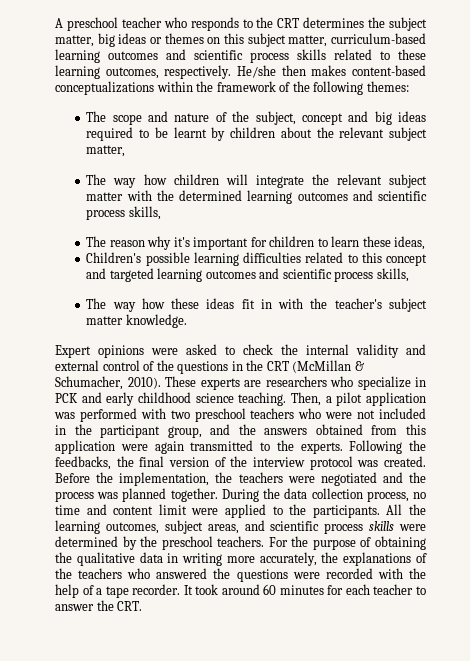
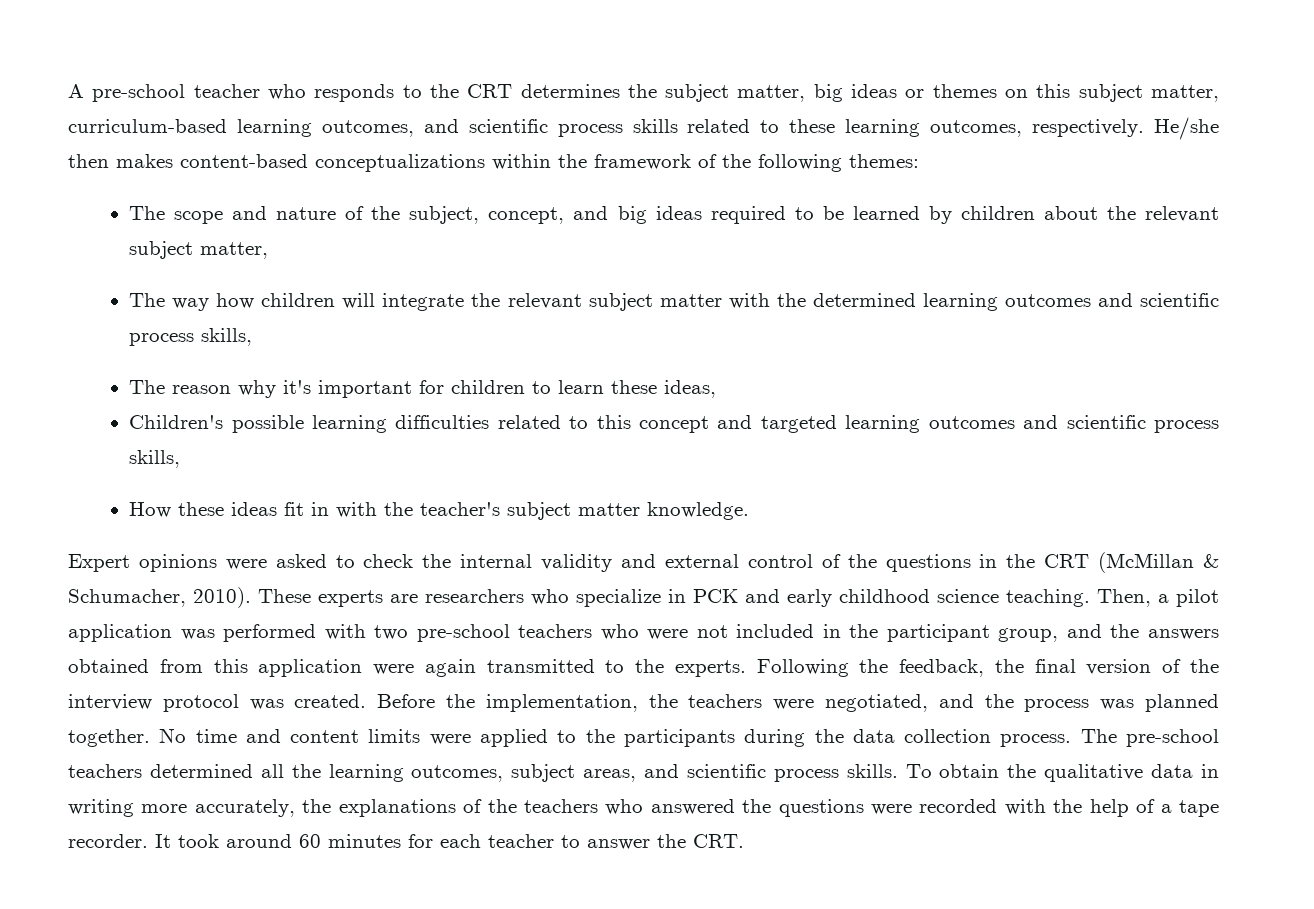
[66,17,118,31] preschool -> [92,84,186,102] pre-school
[108,51,158,60] outcomes -> [321,120,414,137] outcomes,
[301,113,343,125] concept -> [488,207,565,224] concept,
[173,127,207,138] learnt -> [852,206,920,220] learned
[86,298,165,312] The way how -> [129,502,172,518] How
[194,408,246,422] preschool -> [416,624,510,642] pre-school
[55,456,111,470] feedbacks, -> [899,659,985,677] feedback,
[320,472,377,486] negotiated -> [824,694,928,712] negotiated,
[221,488,427,502] During the data collection process, no -> [159,728,187,743] No
[158,504,187,515] limit -> [368,729,421,743] limits
[312,504,403,518] participants. All -> [623,729,1219,747] [68,764,284,778] participants during the data collection process. The pre-school teachers determined all
[369,521,426,531] [55,536,427,550] skills were determined by the preschool teachers. For the purpose of obtaining -> [846,764,1000,778] skills. To obtain

